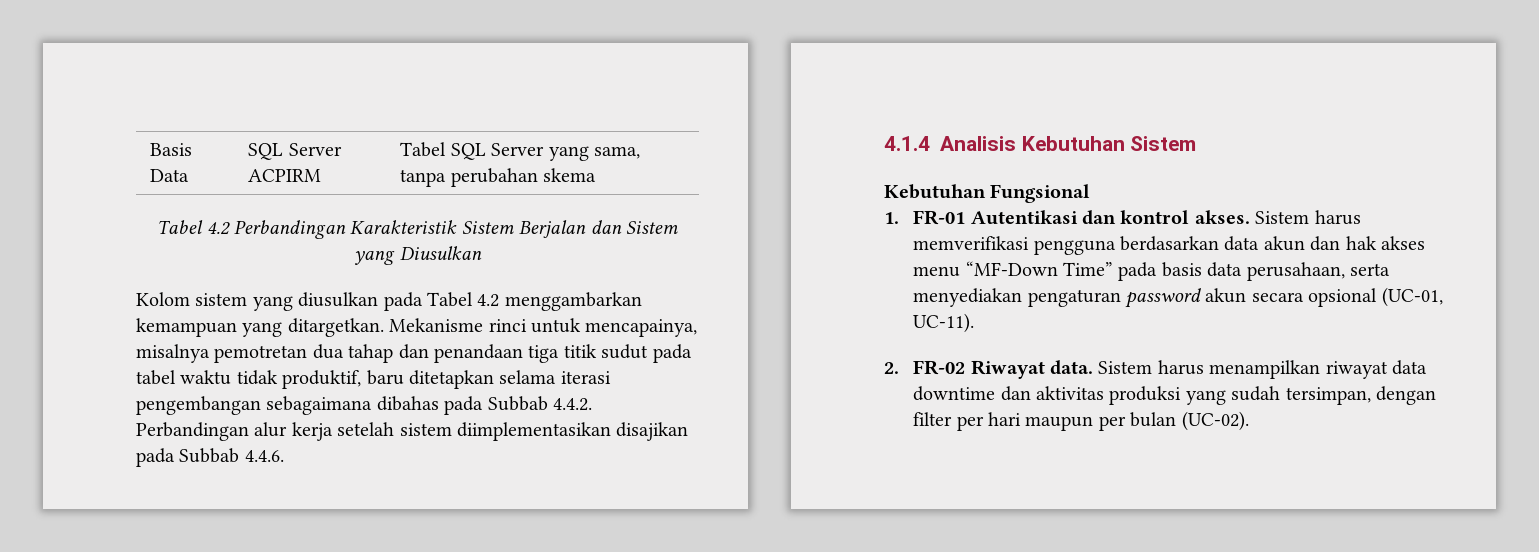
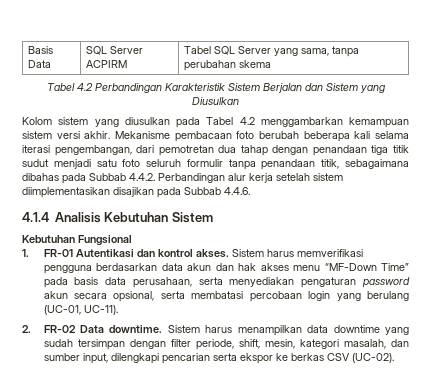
[242,318,698,337] [136,344,210,363] yang ditargetkan. Mekanisme rinci untuk mencapainya, misalnya -> [22,131,410,142] [22,145,155,156] sistem versi akhir. Mekanisme pembacaan foto berubah beberapa kali selama iterasi pengembangan, dari
[398,344,429,359] dan -> [272,145,309,155] dengan
[652,344,692,363] [136,370,611,389] [136,396,261,415] pada tabel waktu tidak produktif, baru ditetapkan selama iterasi pengembangan -> [53,159,340,170] menjadi satu foto seluruh formulir tanpa penandaan titik,
[1308,288,1378,307] opsional -> [113,291,409,302] opsional, serta membatasi percobaan login yang berulang
[970,360,1093,379] Riwayat data. -> [80,325,163,333] Data downtime.
[1325,361,1388,379] riwayat -> (302, 330) none
[1000,386,1182,405] dan aktivitas produksi -> (380, 329) none
[1285,387,1371,405] tersimpan, -> [77,339,125,350] tersimpan
[956,412,1177,431] per hari maupun per bulan -> [195,339,409,350] [43,353,350,364] periode, shift, mesin, kategori masalah, dan sumber input, dilengkapi pencarian serta ekspor ke berkas CSV

